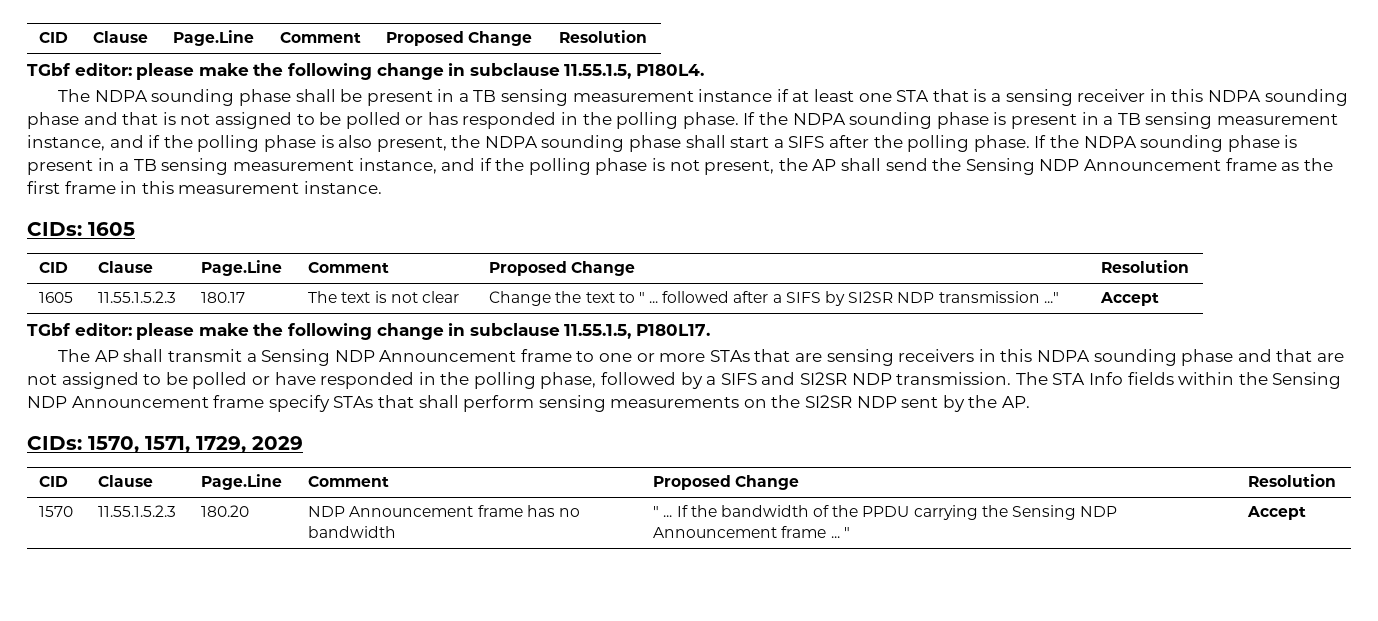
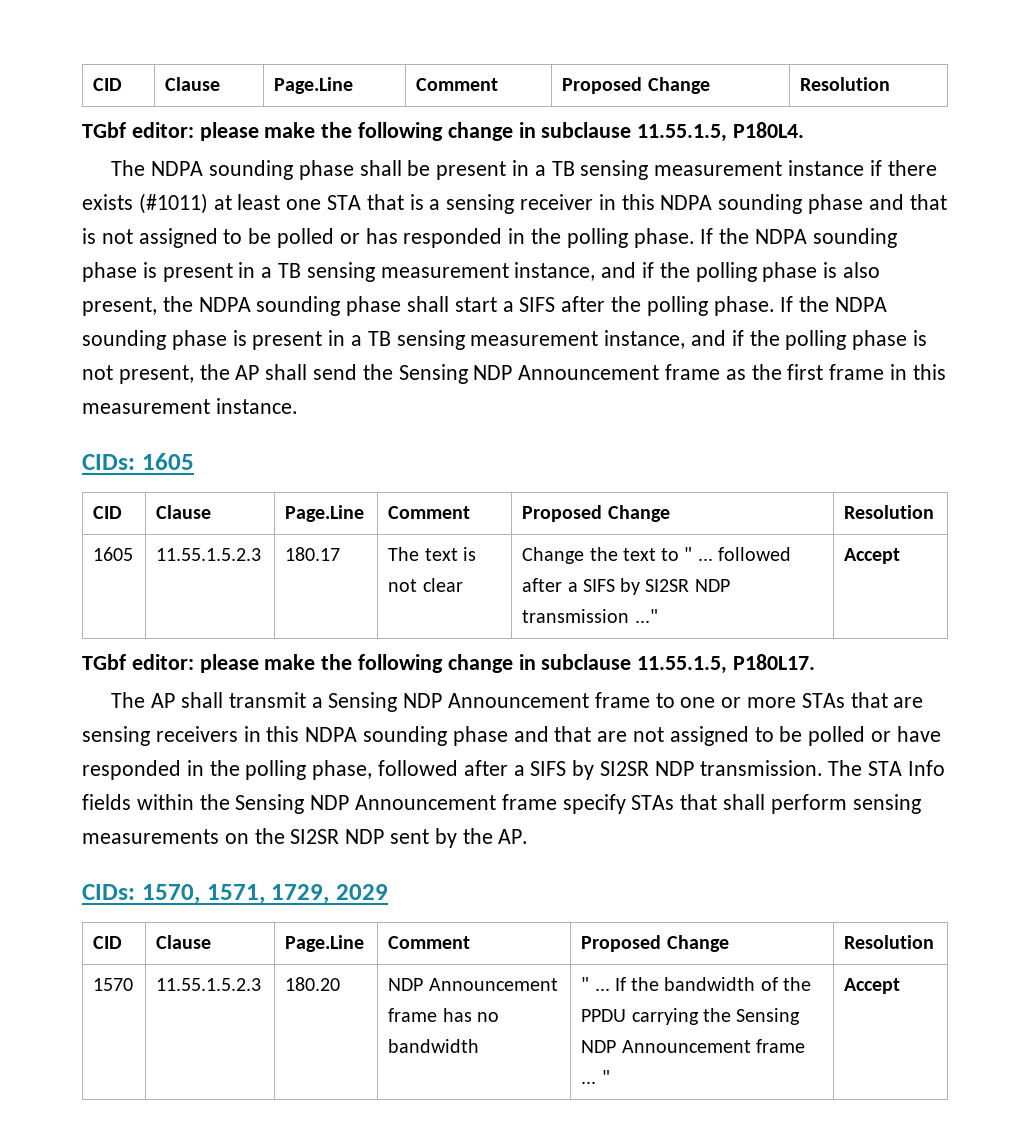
(789, 95) none -> [887,160,937,176] [82,193,208,214] there exists (#1011)
[680,372,796,389] by a SIFS and -> [463,760,595,780] after a SIFS by

